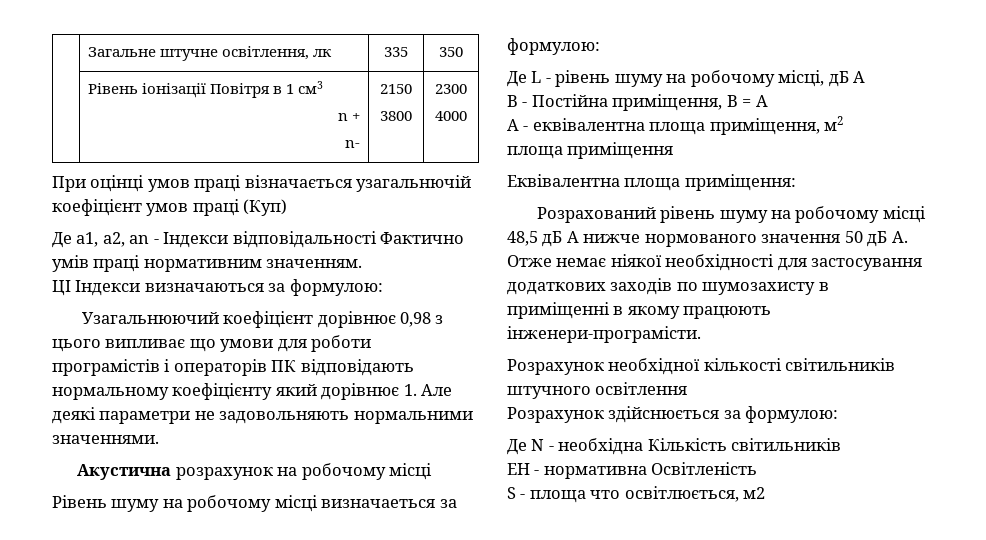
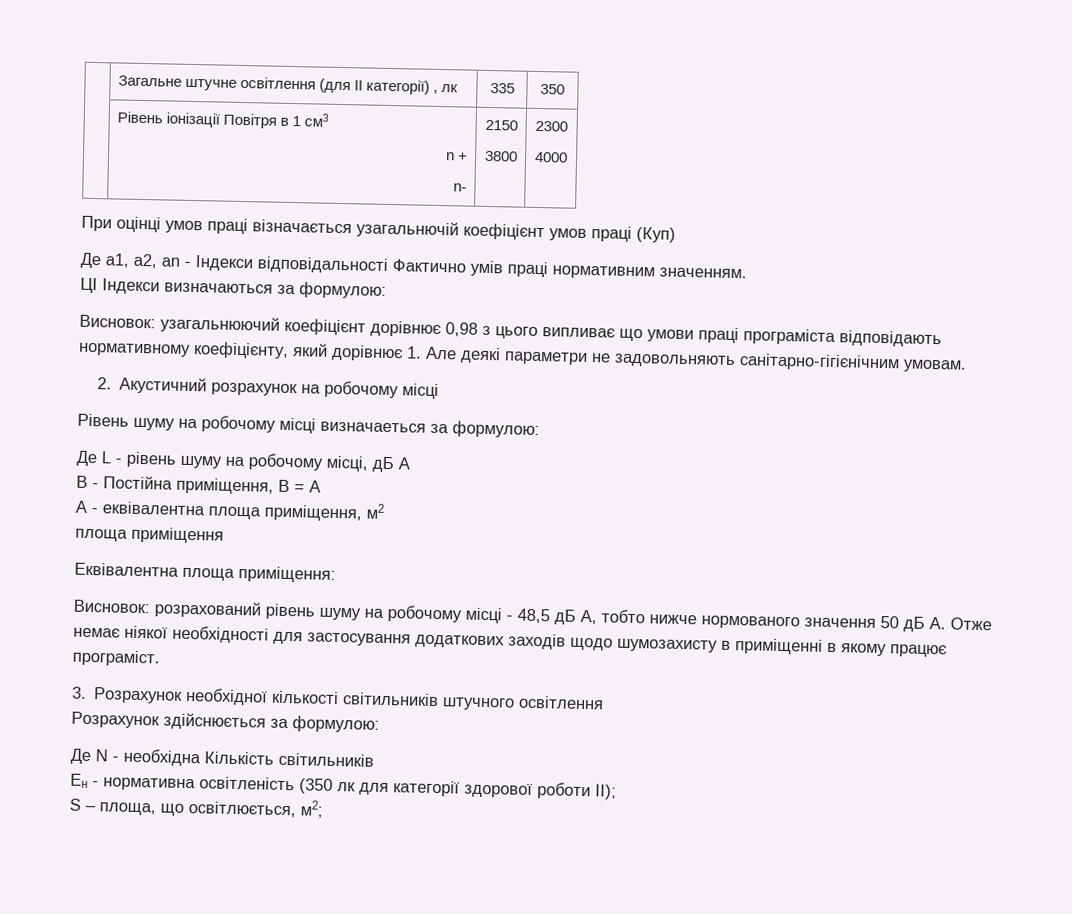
[221,46,309,60] освітлення, -> [239,76,439,95] освітлення (для ІІ категорії) ,
[81,312,219,324] Узагальнюючий -> [79,314,280,334] Висновок: узагальнюючий
[277,335,372,352] [52,359,414,376] [52,383,273,400] для роботи програмістів і операторів ПК відповідають нормальному коефіцієнту -> [698,327,942,348] [78,341,289,359] праці програміста відповідають нормативному коефіцієнту,
[353,411,473,424] [52,435,159,444] [77,464,172,480] нормальними значеннями. // Акустична -> [739,353,967,373] [96,376,207,395] санітарно-гігієнічним умовам. // 2. Акустичний
[536,207,656,223] Розрахований -> [73,599,261,619] Висновок: розрахований
(926, 214) none -> [506,615,513,621] -
[566,231,579,243] А -> [580,609,645,625] А, тобто
[676,282,698,291] по -> [570,637,613,651] щодо
[683,306,772,319] [507,326,701,343] працюють інженери-програмісти. // -> [890,644,947,658] [72,649,160,667] [72,686,87,699] працює програміст. // 3.
[507,463,530,475] EH -> [70,773,88,788] Eн
[651,462,758,475] [507,486,766,503] Освітленість // S - площа что освітлюється, м2 -> [199,776,617,800] [69,798,323,818] освітленість (350 лк для категорії здорової роботи ІІ); // S – площа, що освітлюється, м2;

